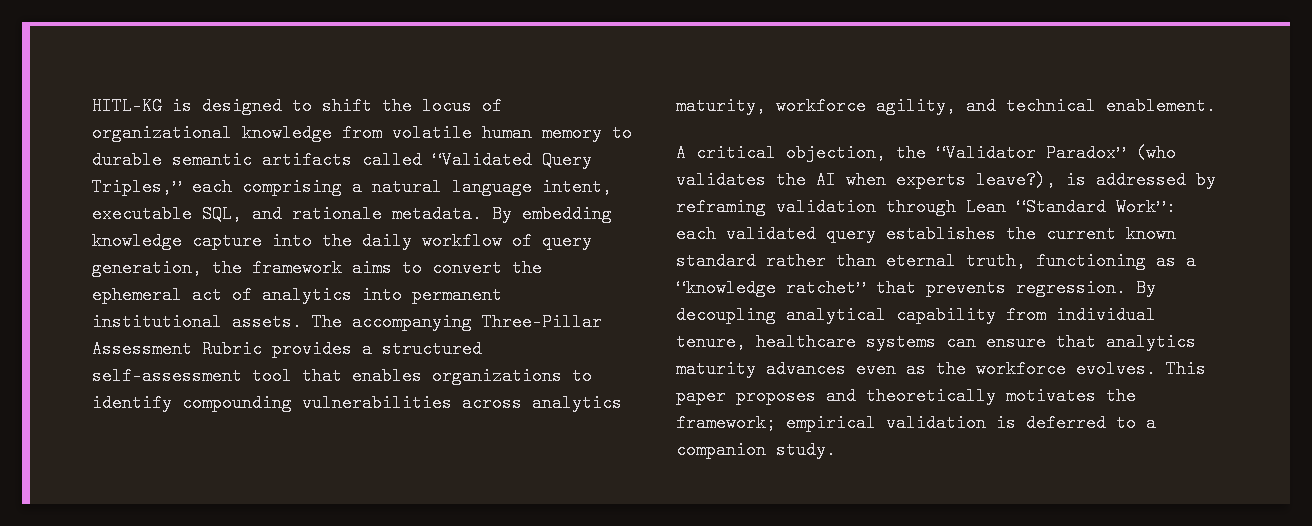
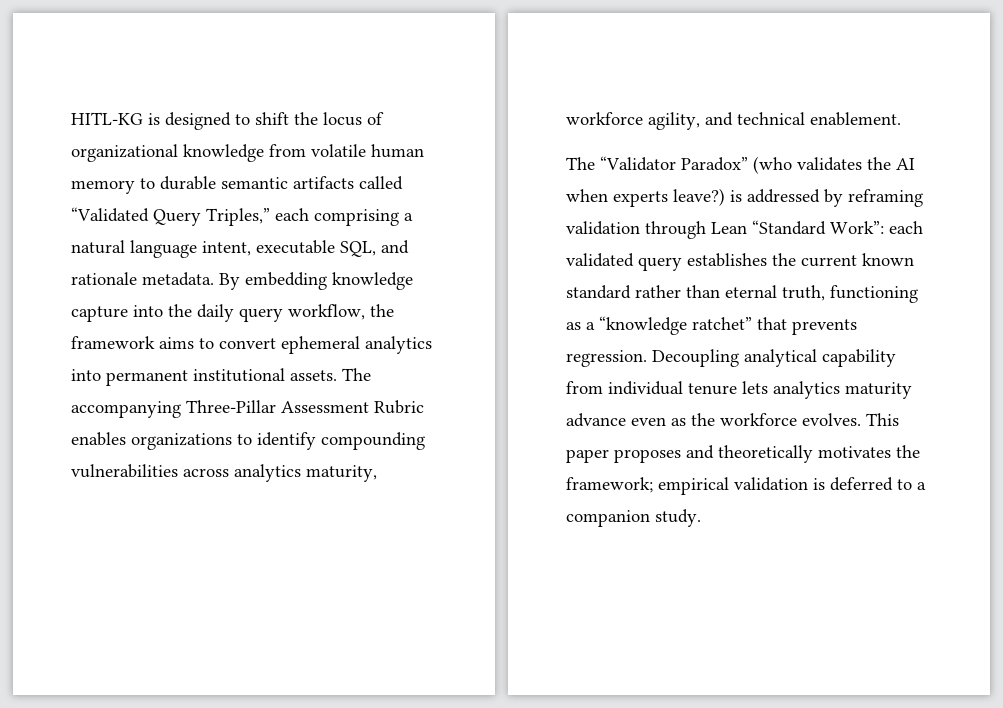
[422,232,592,250] [92,259,202,277] workflow of query generation, -> [239,304,365,322] query workflow,
[512,259,542,277] [92,286,252,304] the ephemeral act of -> [281,336,360,354] ephemeral
[272,340,482,358] [92,367,342,385] provides a structured self-assessment tool that -> (424, 407) none
[676,144,926,162] A critical objection, the -> [566,157,595,170] The
[976,171,1056,189] leave?), -> [673,188,725,206] leave?)
[1136,279,1156,297] [676,306,776,324] By decoupling -> [652,349,739,367] Decoupling
[676,333,1096,351] tenure, healthcare systems can ensure that -> [688,381,768,395] tenure lets
[766,360,846,378] advances -> [566,413,626,427] advance

